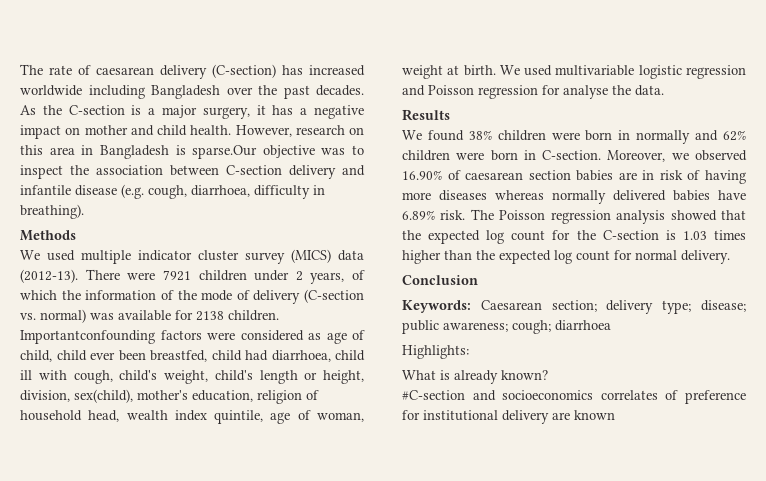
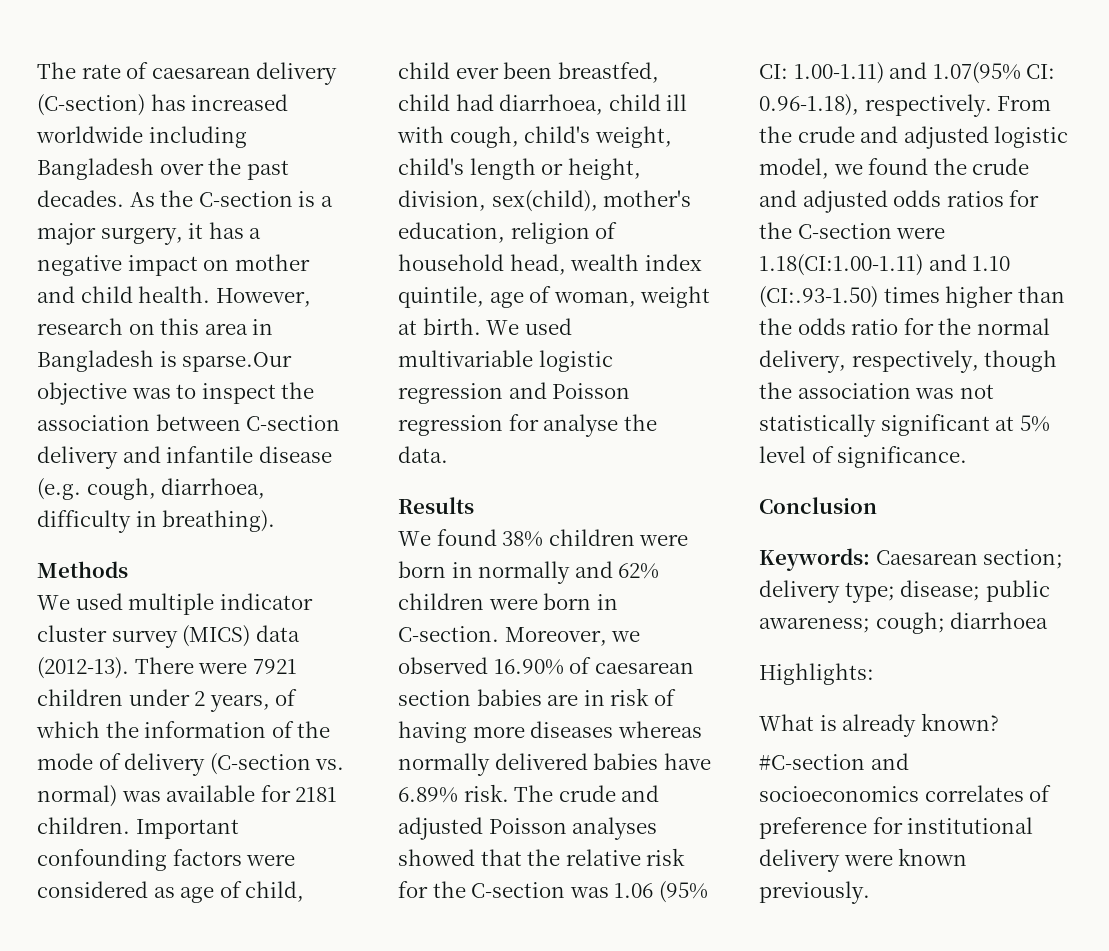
[196,310,279,321] [20,330,155,344] 2138 children. Importantconfounding -> [295,787,338,802] [37,817,239,839] [37,849,167,871] 2181 children. Important confounding
[499,210,746,224] [402,230,746,244] [402,250,730,264] Poisson regression analysis showed that the expected log count for the C-section is 1.03 times higher than the expected log count for normal delivery. -> [558,785,660,802] [398,817,658,840] [398,848,686,866] [398,881,708,903] [759,62,1056,84] [759,94,1052,117] [759,126,1069,149] [759,158,1030,179] [759,190,1040,213] [759,222,946,239] [759,254,1011,276] [759,286,1065,308] [759,318,1050,335] [759,350,1058,373] [759,382,994,399] [759,414,1050,437] [759,446,968,468] crude and adjusted Poisson analyses showed that the relative risk for the C-section was 1.06 (95% CI: 1.00-1.11) and 1.07(95% CI: 0.96-1.18), respectively. From the crude and adjusted logistic model, we found the crude and adjusted odds ratios for the C-section were 1.18(CI:1.00-1.11) and 1.10 (CI:.93-1.50) times higher than the odds ratio for the normal delivery, respectively, though the association was not statistically significant at 5% level of significance.
[552,410,615,420] are known -> [843,848,968,866] [759,881,870,904] were known previously.

